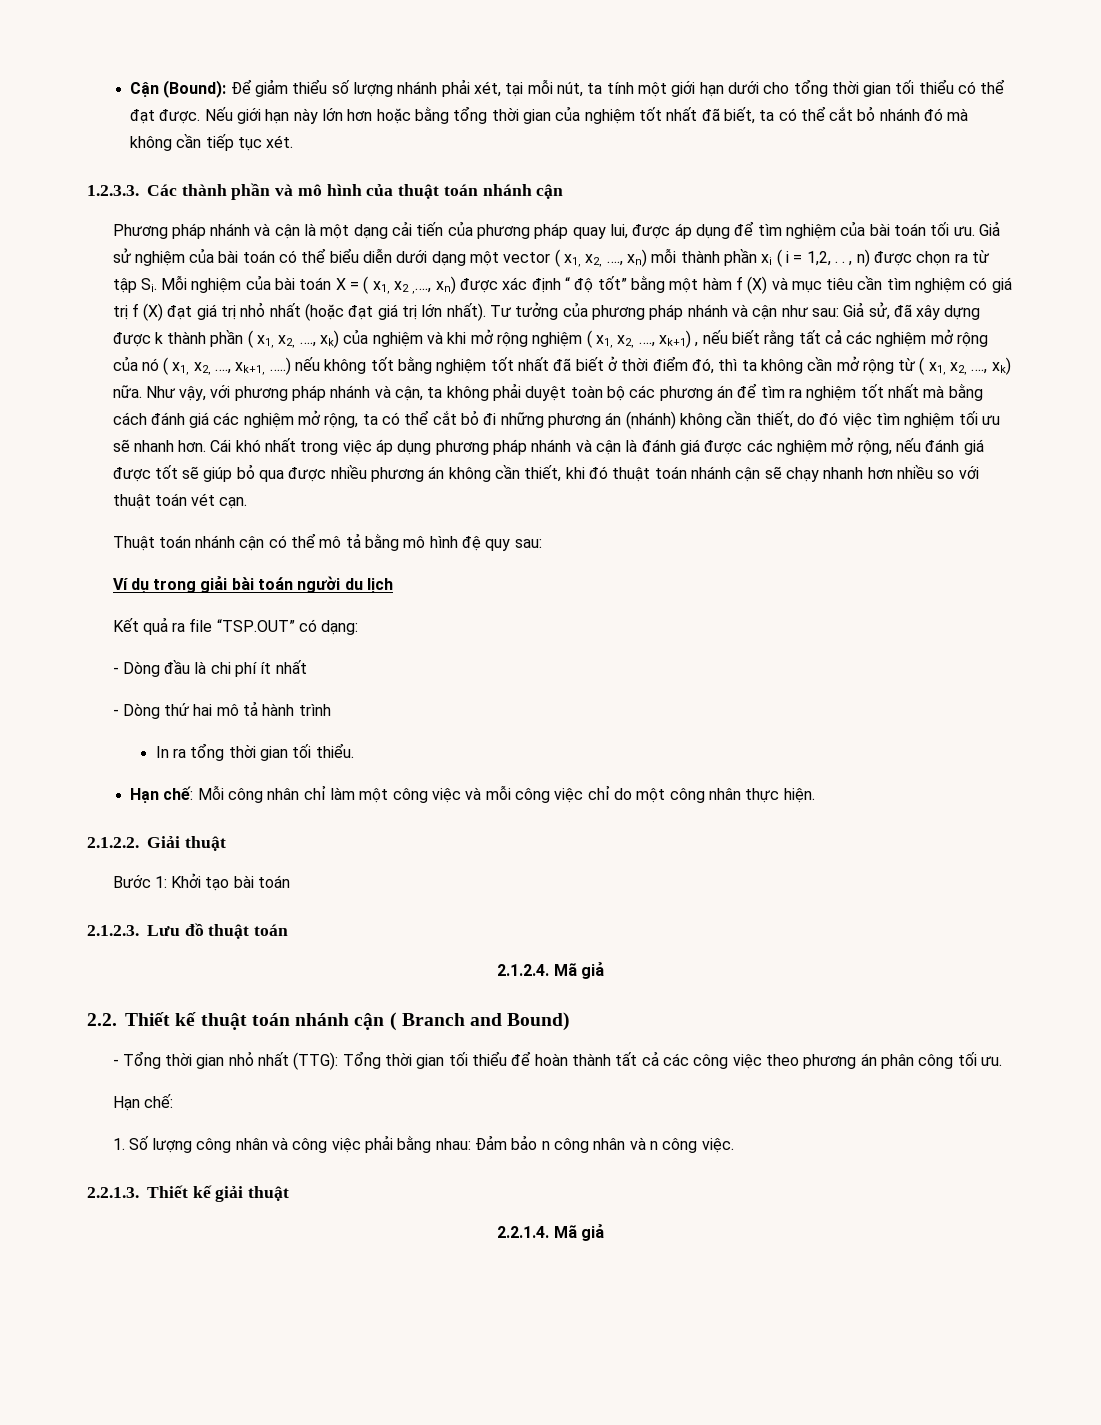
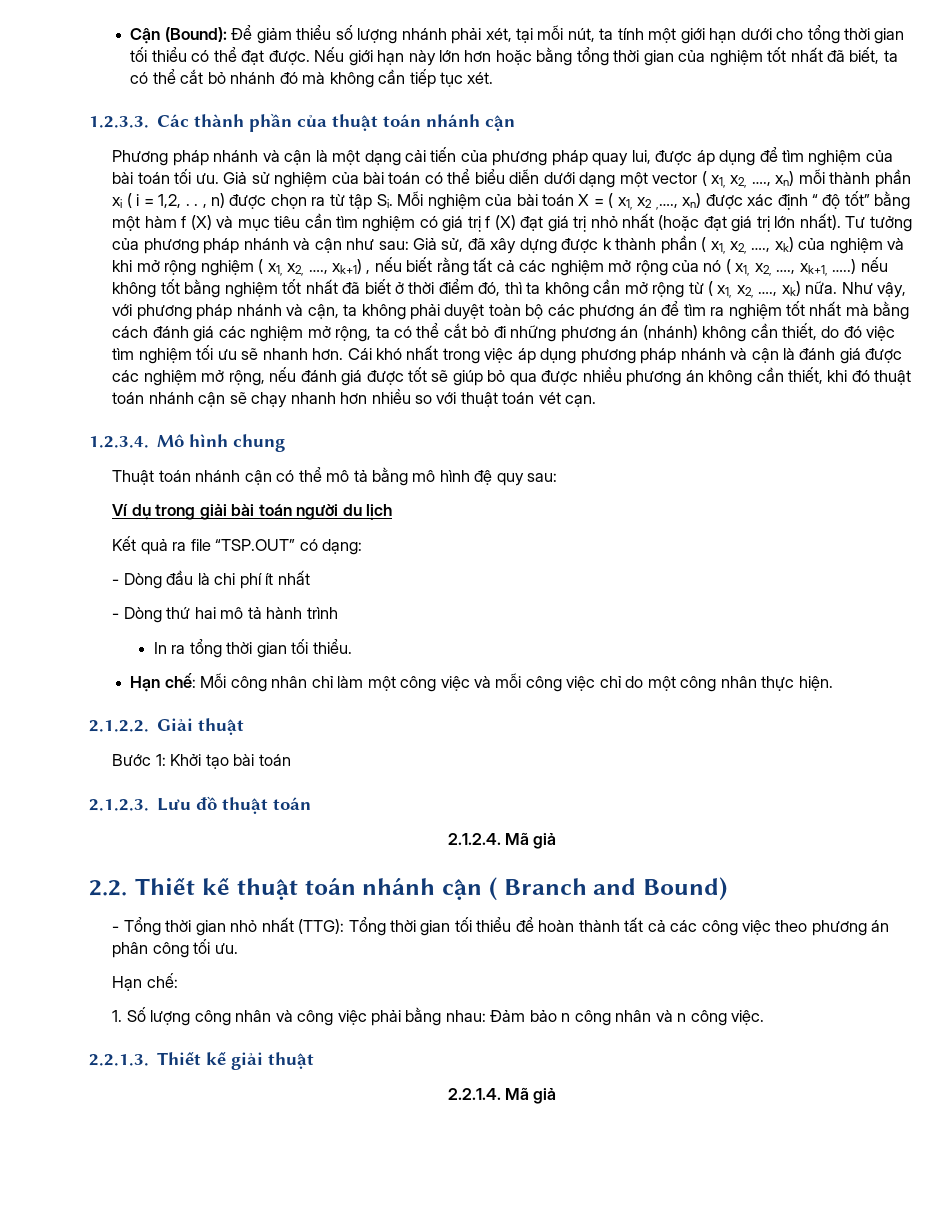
[275,184,362,196] và mô hình -> (293, 122) none
(248, 503) none -> [89,434,286,452] // 1.2.3.4. Mô hình chung

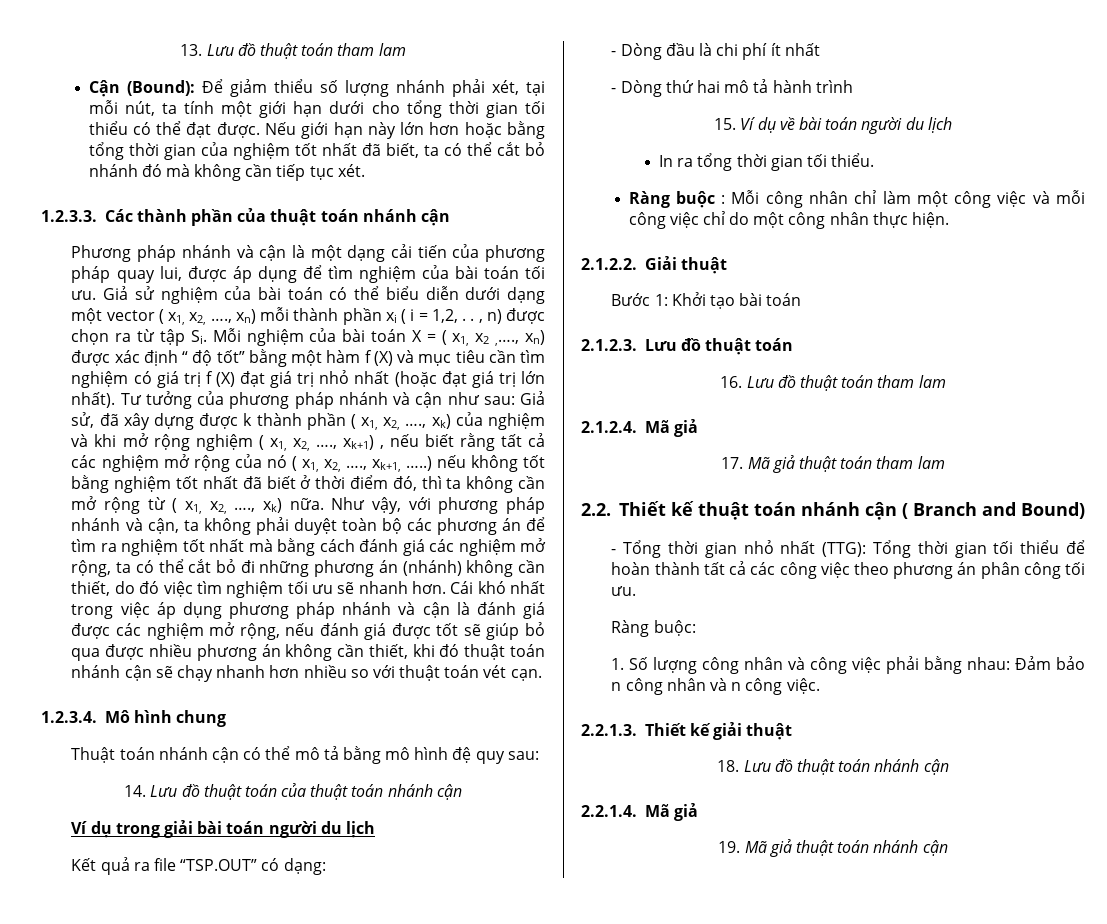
(130, 36) none -> [180,43,406,59] 13. Lưu đồ thuật toán tham lam //
(558, 477) none -> [124,783,462,800] // 14. Lưu đồ thuật toán của thuật toán nhánh cận
(338, 613) none -> [714,117,952,134] // 15. Ví dụ về bài toán người du lịch
[130,673,196,692] Hạn chế: -> [628,191,726,208] Ràng buộc :
[447,832,557,849] 2.1.2.4. Mã giả -> [720,375,946,391] [581,419,698,437] [721,455,945,473] 16. Lưu đồ thuật toán tham lam // 2.1.2.4. Mã giả // 17. Mã giả thuật toán tham lam
[112,973,178,991] Hạn chế: -> [611,620,696,637] Ràng buộc:
[447,1087,557,1104] 2.2.1.4. Mã giả -> [717,759,949,775] [581,803,698,821] [718,839,948,857] 18. Lưu đồ thuật toán nhánh cận // 2.2.1.4. Mã giả // 19. Mã giả thuật toán nhánh cận

